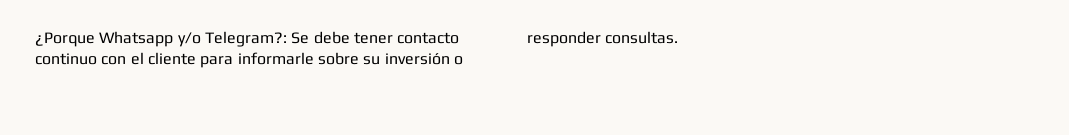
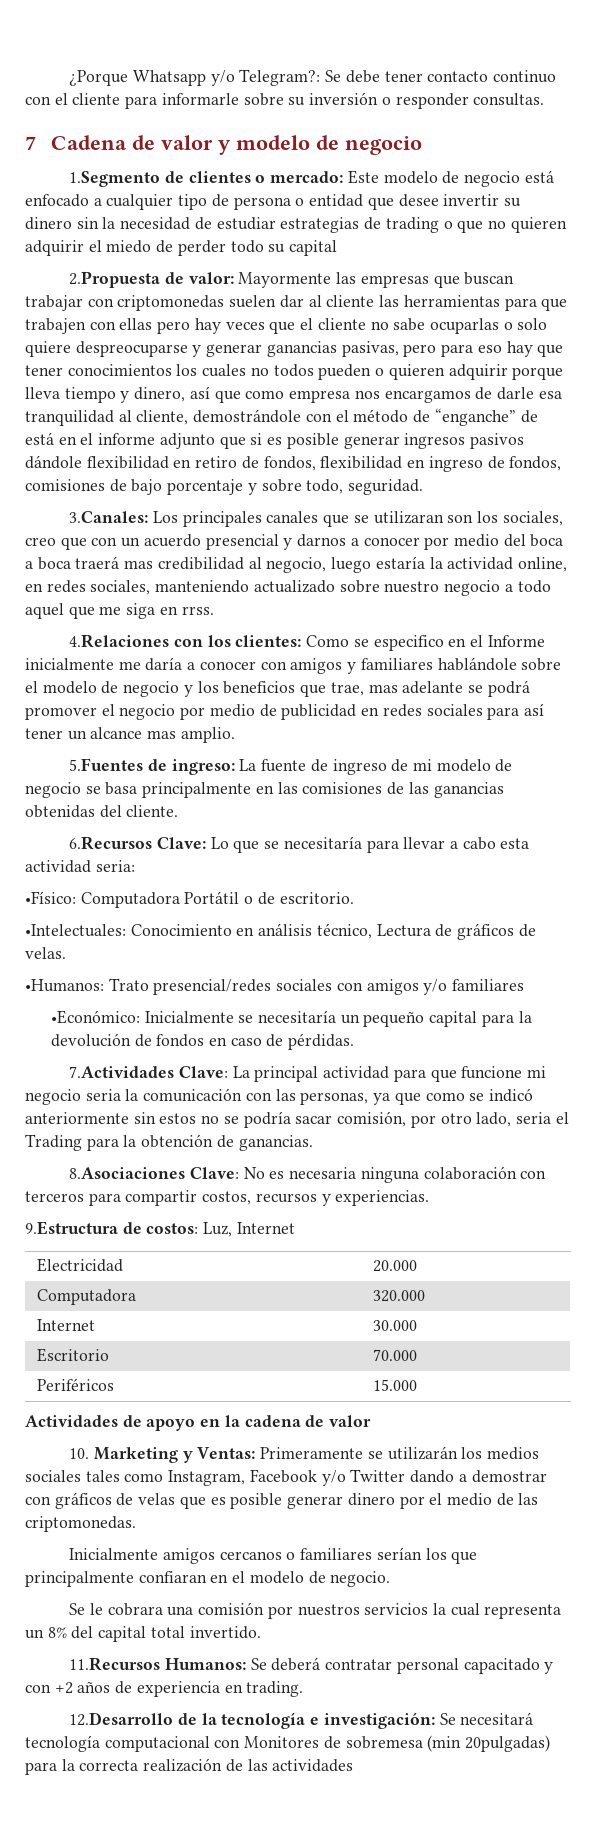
(679, 37) none -> [25,135,422,155] [69,170,554,187] [25,194,521,210] [25,217,567,233] [25,240,338,256] [69,271,515,288] [25,295,568,311] [25,318,548,334] [25,341,564,357] [25,364,564,380] [25,386,562,403] [25,408,538,426] [25,432,524,449] [25,455,562,472] [25,479,424,495] [69,511,563,527] [25,534,564,550] [25,556,567,573] [25,580,551,596] [25,603,214,619] [69,634,545,651] [25,657,562,674] [25,680,530,697] [25,703,544,720] [25,727,235,743] [69,758,513,775] [25,782,504,798] [25,805,179,818] [69,836,530,853] [25,860,135,873] [25,891,354,908] [25,923,536,940] [25,947,66,959] [25,978,525,995] [50,1010,532,1027] [50,1033,355,1050] [69,1066,547,1082] [25,1088,533,1105] [25,1111,569,1128] [25,1134,313,1151] [69,1166,547,1183] [25,1190,430,1206] [25,1221,295,1237] [37,1258,124,1272] [373,1260,418,1272] [37,1289,137,1305] [373,1290,426,1302] [37,1319,96,1331] [373,1320,418,1331] [37,1348,110,1362] [373,1349,418,1361] [37,1378,115,1391] [373,1379,418,1391] [25,1415,372,1431] [69,1446,540,1463] [25,1469,547,1486] [25,1492,539,1509] [25,1516,136,1532] [69,1547,478,1564] [25,1571,391,1587] [69,1602,562,1619] [25,1626,261,1642] [69,1657,554,1674] [25,1681,304,1697] [69,1712,534,1729] [25,1735,551,1752] [25,1758,354,1775] // 7 Cadena de valor y modelo de negocio // 1.Segmento de clientes o mercado: Este modelo de negocio está enfocado a cualquier tipo de persona o entidad que desee invertir su dinero sin la necesidad de estudiar estrategias de trading o que no quieren adquirir el miedo de perder todo su capital // 2.Propuesta de valor: Mayormente las empresas que buscan trabajar con criptomonedas suelen dar al cliente las herramientas para que trabajen con ellas pero hay veces que el cliente no sabe ocuparlas o solo quiere despreocuparse y generar ganancias pasivas, pero para eso hay que tener conocimientos los cuales no todos pueden o quieren adquirir porque lleva tiempo y dinero, así que como empresa nos encargamos de darle esa tranquilidad al cliente, demostrándole con el método de “enganche” de está en el informe adjunto que si es posible generar ingresos pasivos dándole flexibilidad en retiro de fondos, flexibilidad en ingreso de fondos, comisiones de bajo porcentaje y sobre todo, seguridad. // 3.Canales: Los principales canales que se utilizaran son los sociales, creo que con un acuerdo presencial y darnos a conocer por medio del boca a boca traerá mas credibilidad al negocio, luego estaría la actividad online, en redes sociales, manteniendo actualizado sobre nuestro negocio a todo aquel que me siga en rrss. // 4.Relaciones con los clientes: Como se especifico en el Informe inicialmente me daría a conocer con amigos y familiares hablándole sobre el modelo de negocio y los beneficios que trae, mas adelante se podrá promover el negocio por medio de publicidad en redes sociales para así tener un alcance mas amplio. // 5.Fuentes de ingreso: La fuente de ingreso de mi modelo de negocio se basa principalmente en las comisiones de las ganancias obtenidas del cliente. // 6.Recursos Clave: Lo que se necesitaría para llevar a cabo esta actividad seria: // •Físico: Computadora Portátil o de escritorio. // •Intelectuales: Conocimiento en análisis técnico, Lectura de gráficos de velas. // •Humanos: Trato presencial/redes sociales con amigos y/o familiares // •Económico: Inicialmente se necesitaría un pequeño capital para la devolución de fondos en caso de pérdidas. // 7.Actividades Clave: La principal actividad para que funcione mi negocio seria la comunicación con las personas, ya que como se indicó anteriormente sin estos no se podría sacar comisión, por otro lado, seria el Trading para la obtención de ganancias. // 8.Asociaciones Clave: No es necesaria ninguna colaboración con terceros para compartir costos, recursos y experiencias. // 9.Estructura de costos: Luz, Internet // Electricidad | 20.000 // Computadora | 320.000 // Internet | 30.000 // Escritorio | 70.000 // Periféricos | 15.000 // Actividades de apoyo en la cadena de valor // 10. Marketing y Ventas: Primeramente se utilizarán los medios sociales tales como Instagram, Facebook y/o Twitter dando a demostrar con gráficos de velas que es posible generar dinero por el medio de las criptomonedas. // Inicialmente amigos cercanos o familiares serían los que principalmente confiaran en el modelo de negocio. // Se le cobrara una comisión por nuestros servicios la cual representa un 8% del capital total invertido. // 11.Recursos Humanos: Se deberá contratar personal capacitado y con +2 años de experiencia en trading. // 12.Desarrollo de la tecnología e investigación: Se necesitará tecnología computacional con Monitores de sobremesa (min 20pulgadas) para la correcta realización de las actividades

